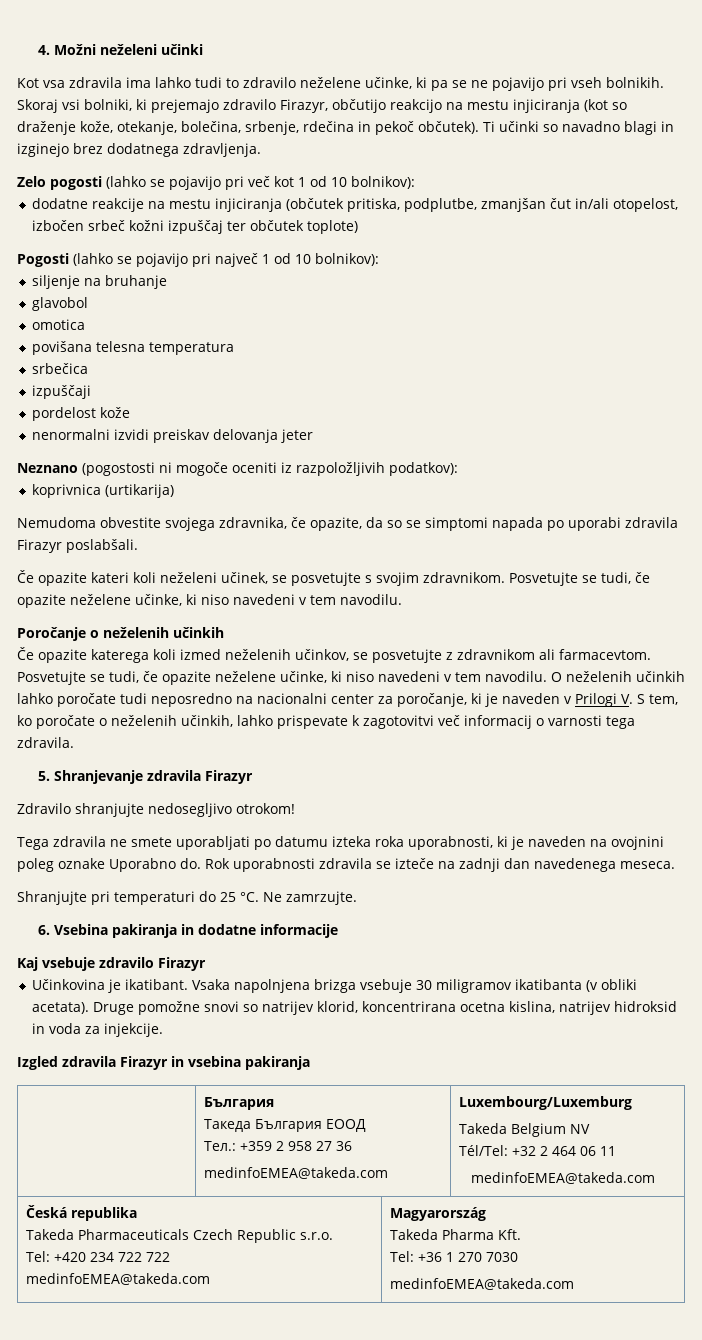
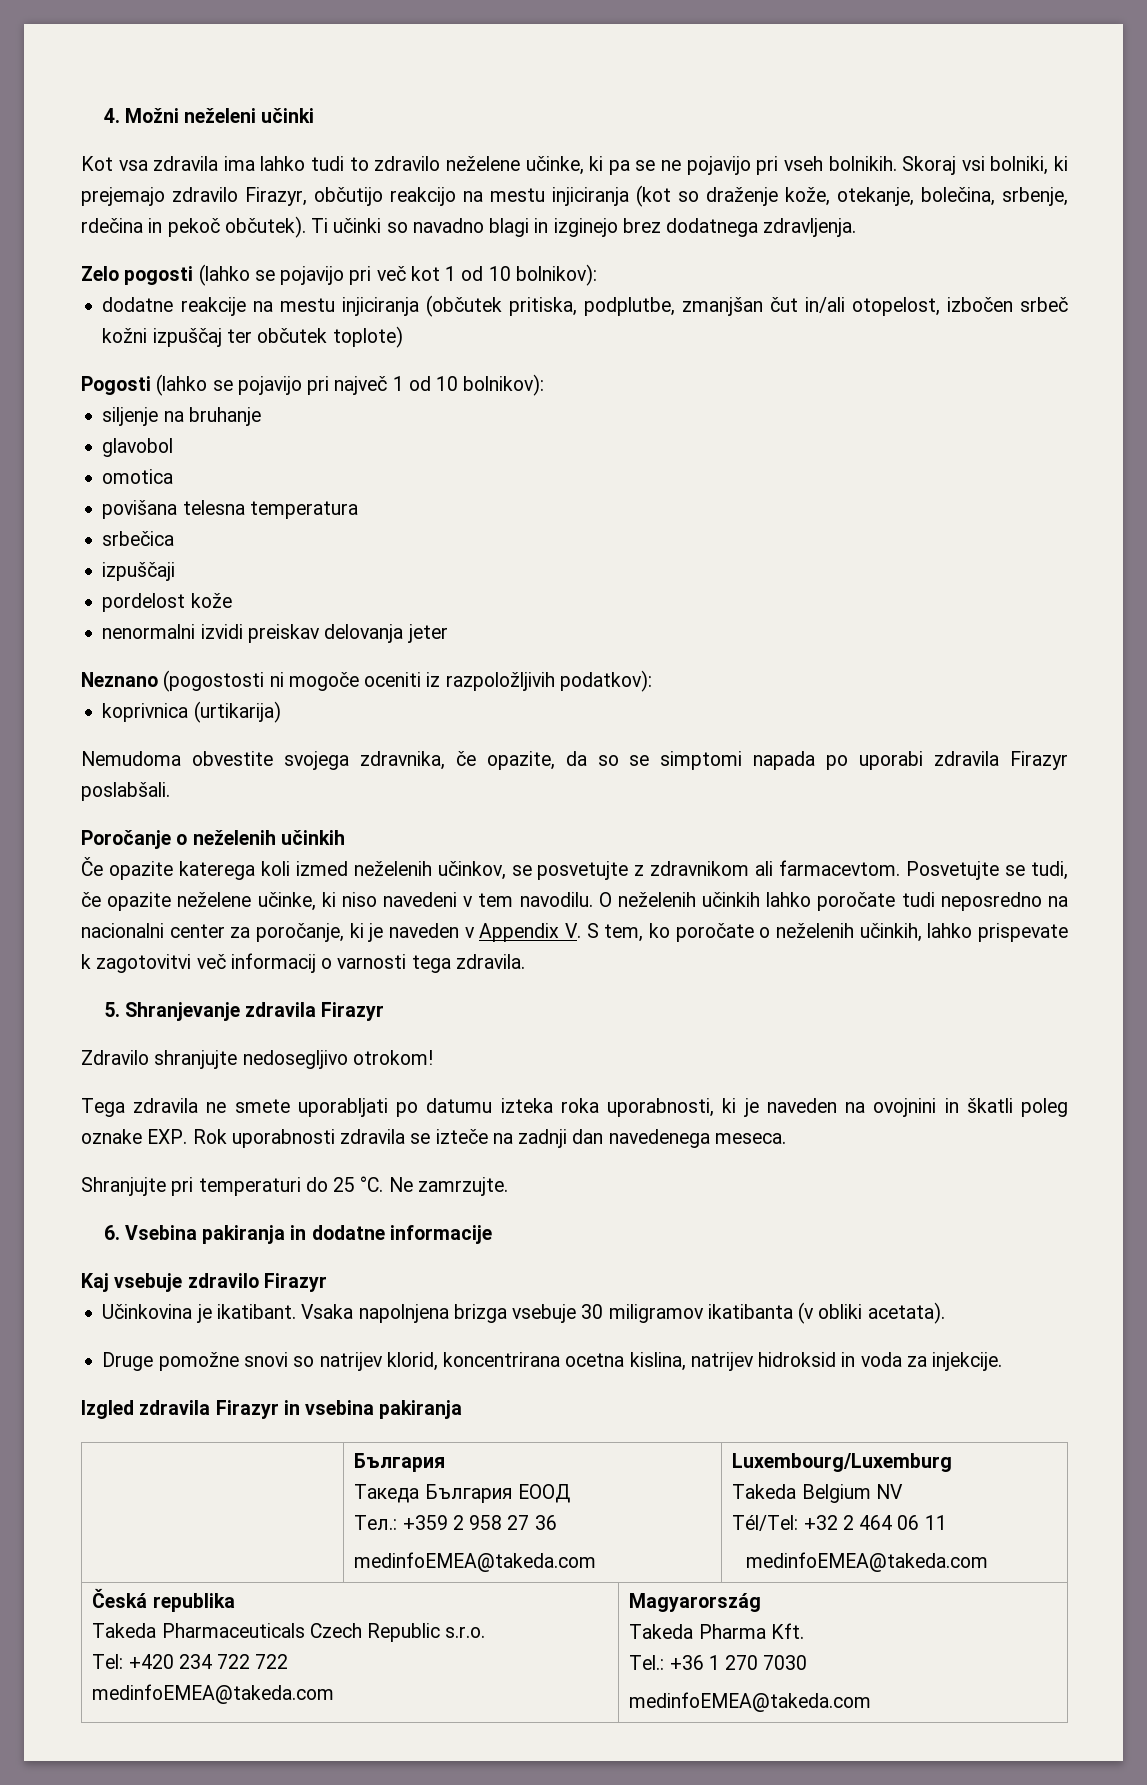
[17,570,650,586] [17,594,402,608] // Če opazite kateri koli neželeni učinek, se posvetujte s svojim zdravnikom. Posvetujte se tudi, če opazite neželene učinke, ki niso navedeni v tem navodilu. -> (170, 791) none
[575,693,617,707] Prilogi -> [479,923,560,942] Appendix
[17,858,201,872] poleg oznake Uporabno do. -> [944,1098,1069,1117] [81,1129,188,1144] in škatli poleg oznake EXP.
(90, 1008) none -> (945, 1313) //
[389,1251,414,1262] Tel: -> [629,1655,665,1670] Tel.:

